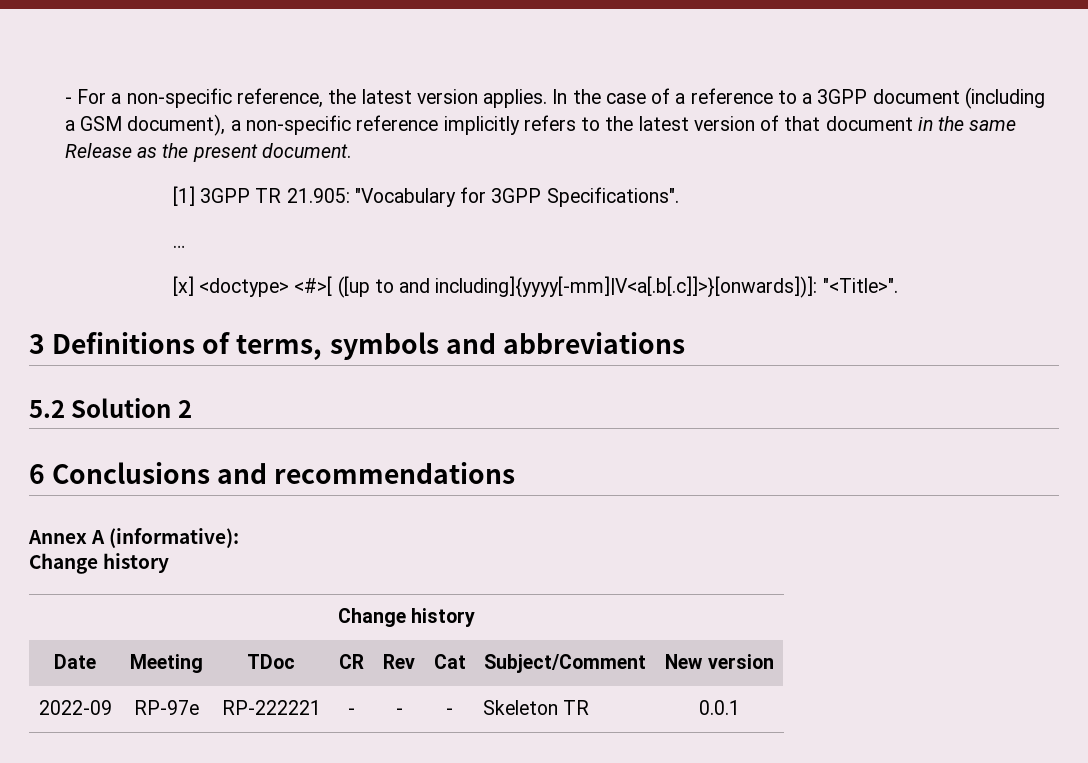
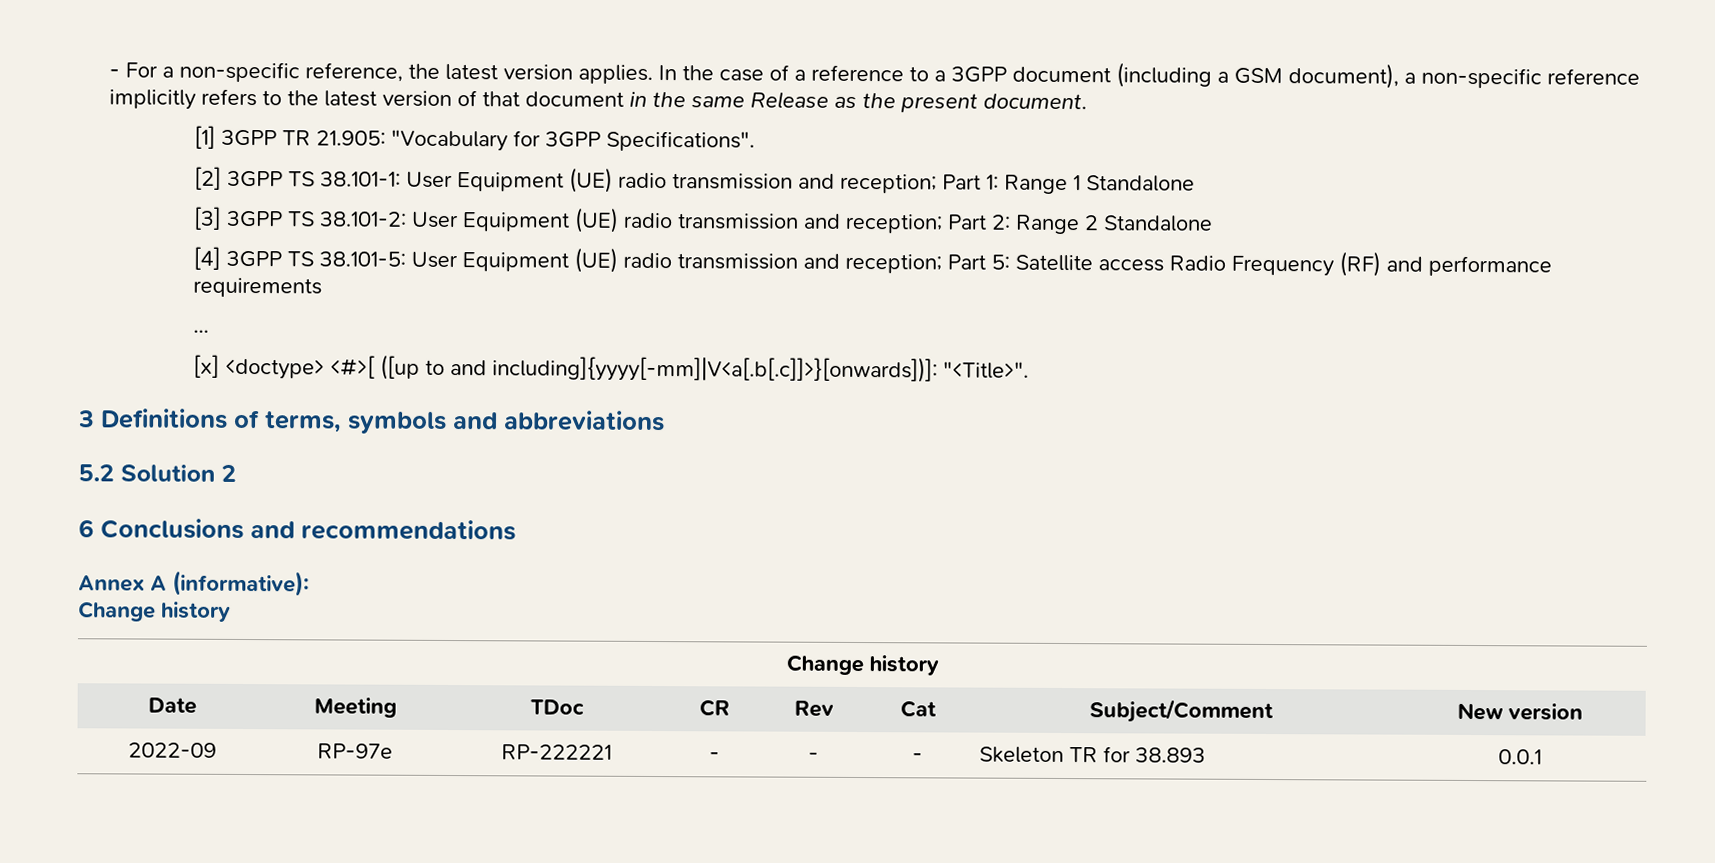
(679, 197) none -> [194,166,1196,195] [193,206,1214,235] [193,246,1553,277] [193,277,323,298] // [2] 3GPP TS 38.101-1: User Equipment (UE) radio transmission and reception; Part 1: Range 1 Standalone // [3] 3GPP TS 38.101-2: User Equipment (UE) radio transmission and reception; Part 2: Range 2 Standalone // [4] 3GPP TS 38.101-5: User Equipment (UE) radio transmission and reception; Part 5: Satellite access Radio Frequency (RF) and performance requirements
(590, 707) none -> [1103,746,1207,763] for 38.893

